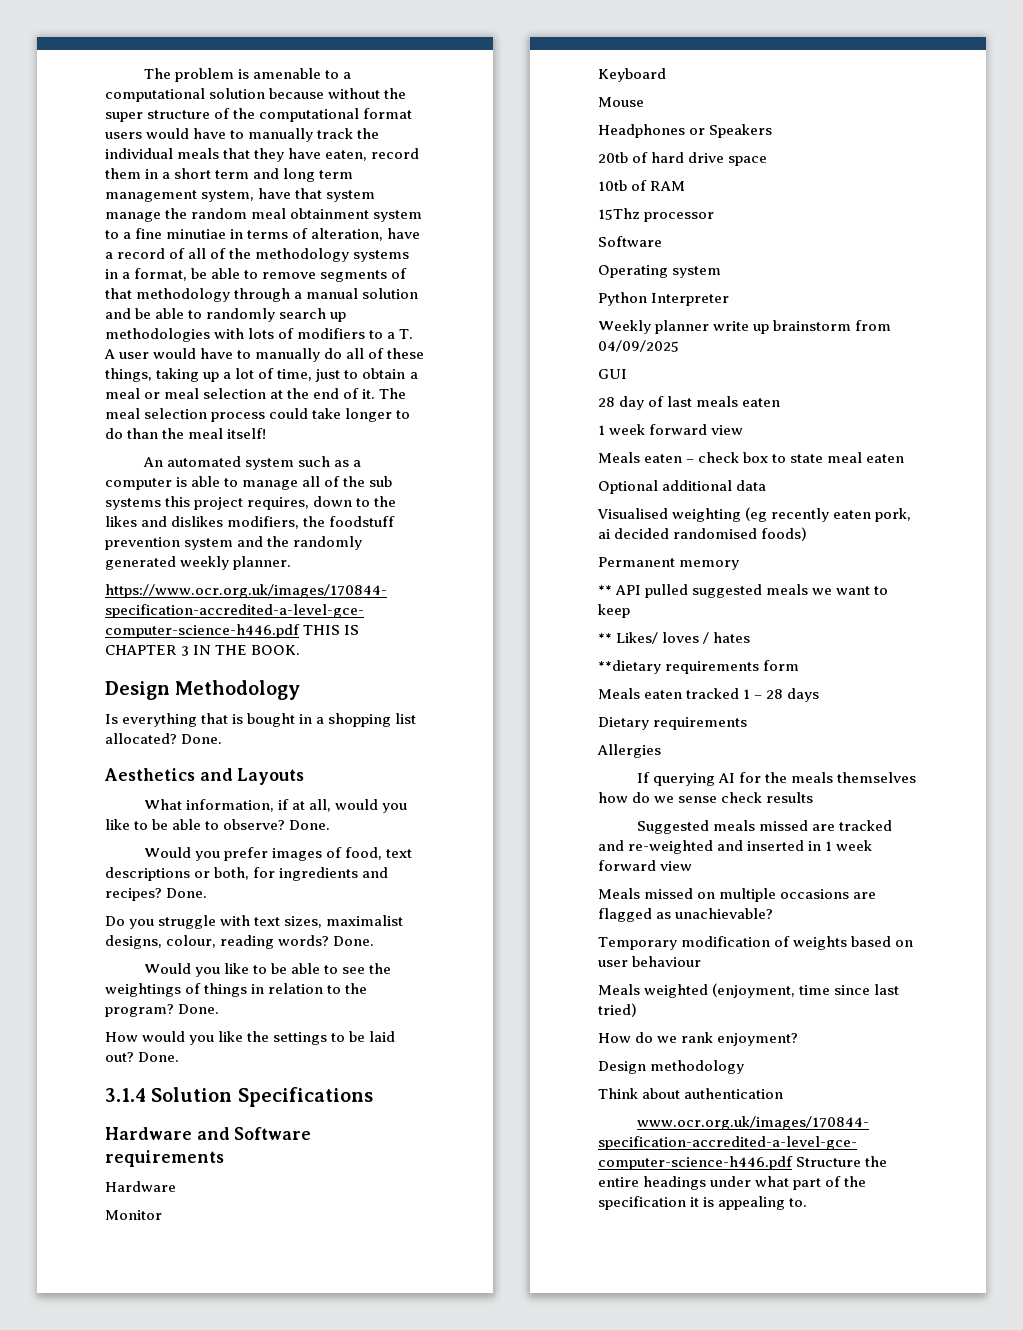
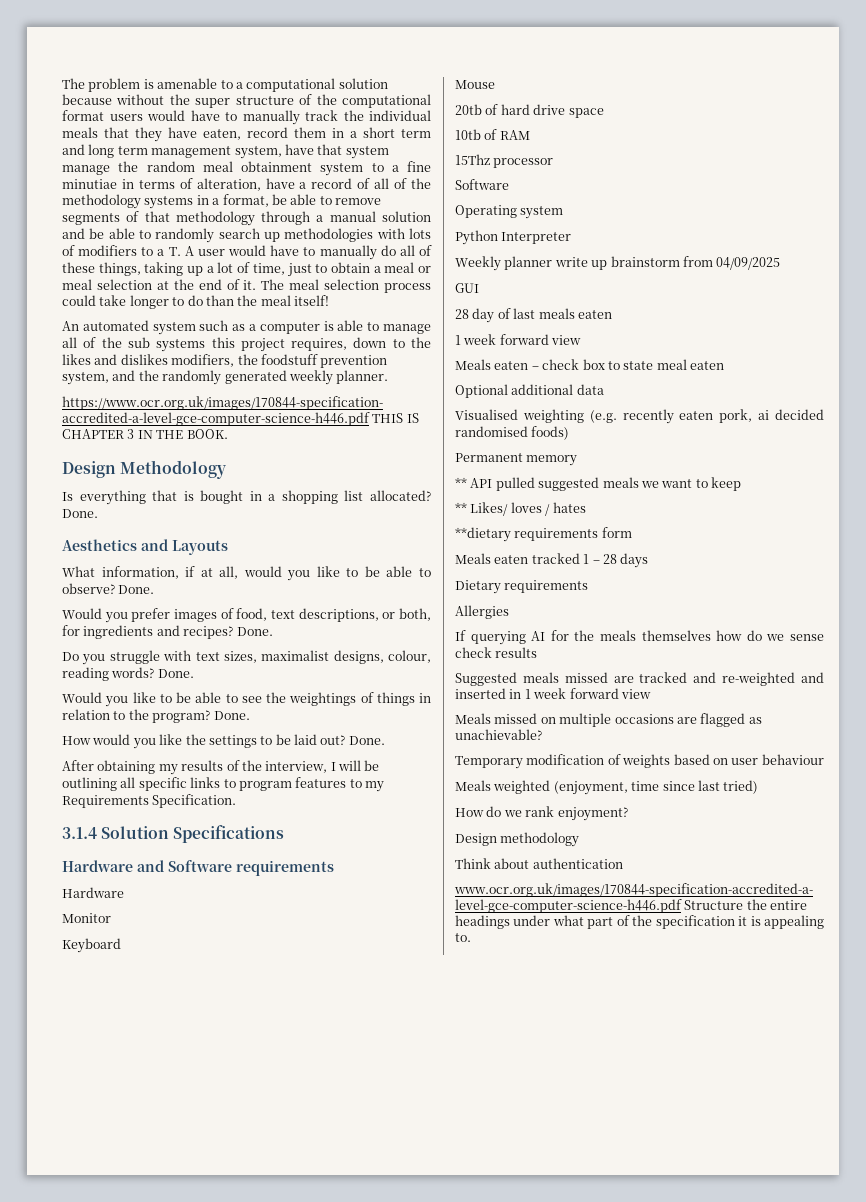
[184,538,234,550] system -> [62,372,109,385] system,
[105,867,190,881] descriptions -> [298,608,379,622] descriptions,
(180, 1057) none -> [62,760,380,775] [62,777,384,792] [62,794,237,808] // After obtaining my results of the interview, I will be outlining all specific links to program features to my Requirements Specification.
[598,124,773,138] // Headphones or Speakers -> (495, 84) none
[745,507,768,522] (eg -> [589,410,617,423] (e.g.

